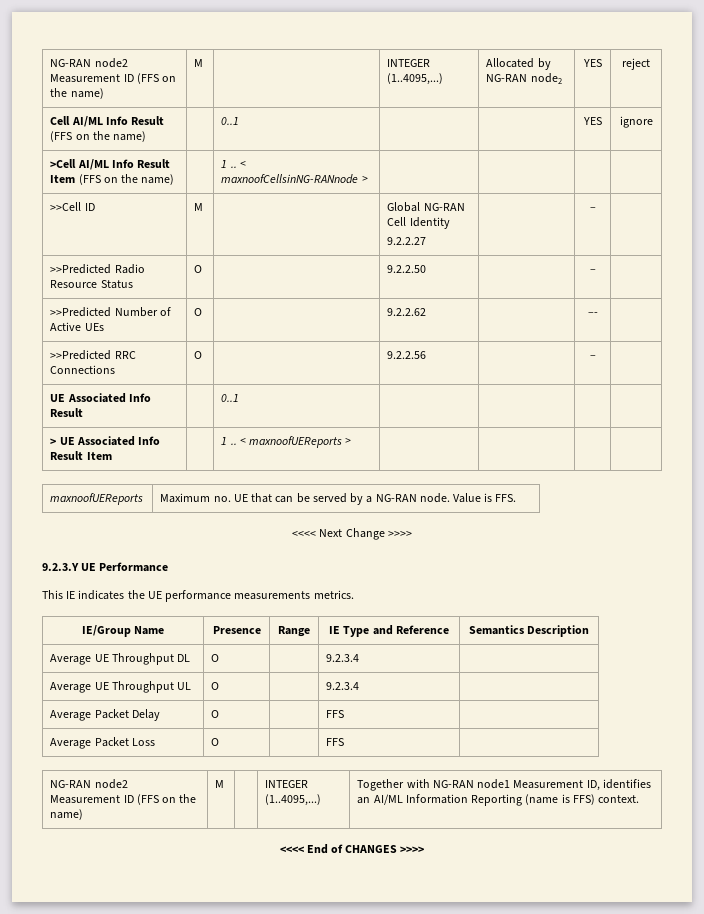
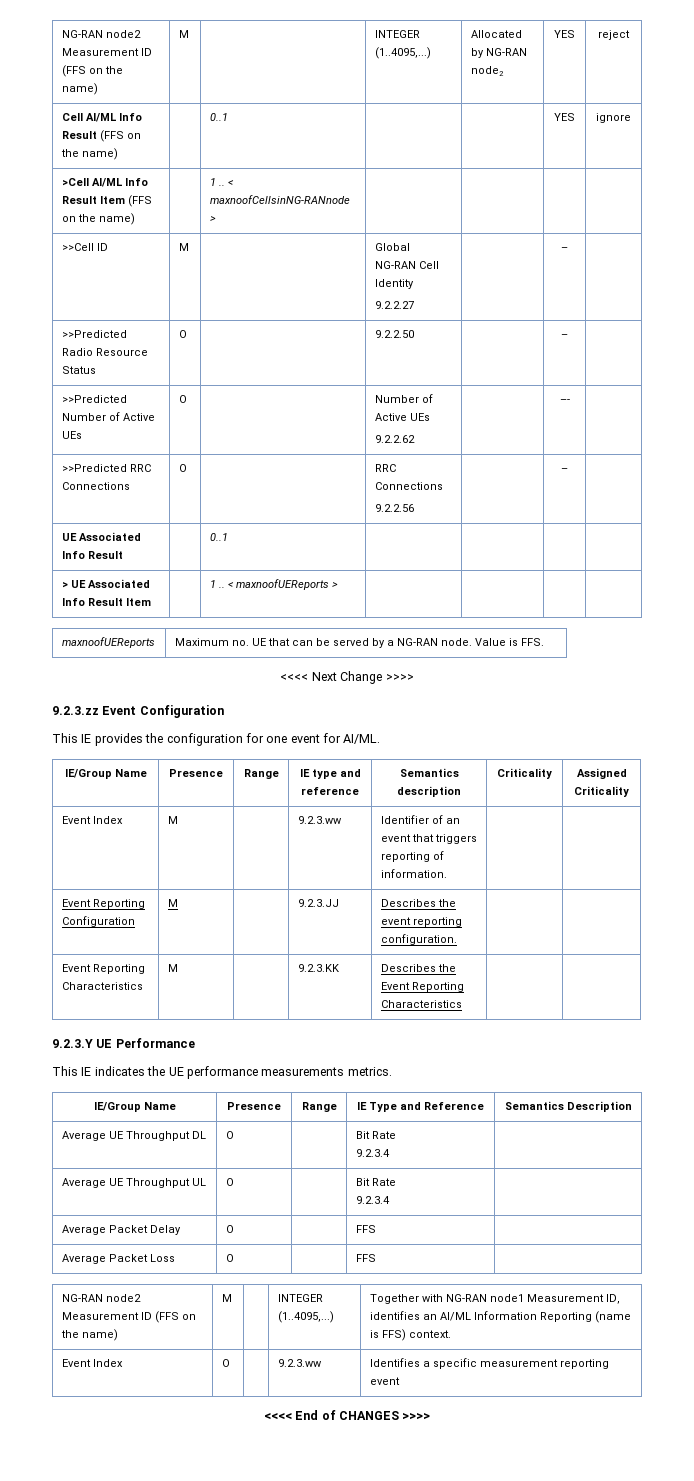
(203, 312) none -> [374,394,433,403] [374,413,430,421] Number of Active UEs //
(203, 355) none -> [374,464,396,472] [374,482,443,490] RRC Connections //
(412, 534) none -> [52,705,224,718] [52,733,381,746] [64,769,147,779] [169,769,223,777] [243,769,279,779] [299,769,361,779] [301,787,359,795] [399,768,459,777] [397,786,461,797] [497,768,552,779] [576,768,627,779] [574,786,629,797] [61,816,123,824] [167,816,178,824] [297,816,342,824] [380,815,460,824] [380,834,477,844] [380,851,444,862] [380,869,447,878] [61,899,145,909] [61,916,135,927] [167,899,178,907] [297,899,339,907] [380,899,456,907] [380,917,462,927] [380,934,457,945] [61,964,145,974] [61,982,143,990] [167,964,178,972] [297,964,339,972] [380,964,456,972] [380,982,464,992] [380,1000,462,1008] // 9.2.3.zz Event Configuration // This IE provides the configuration for one event for AI/ML. // IE/Group Name | Presence | Range | IE type and reference | Semantics description | Criticality | Assigned Criticality // Event Index | M | | 9.2.3.ww | Identifier of an event that triggers reporting of information. | | // Event Reporting Configuration | M | | 9.2.3.JJ | Describes the event reporting configuration. | | // Event Reporting Characteristics | M | | 9.2.3.KK | Describes the Event Reporting Characteristics | |
(220, 658) none -> [355,1131,396,1139] Bit Rate //
(220, 686) none -> [355,1178,396,1186] Bit Rate //
(640, 799) none -> [61,1359,123,1367] [221,1359,230,1367] [277,1359,322,1367] [369,1358,609,1369] [369,1377,400,1385] // Event Index | O | | 9.2.3.ww | Identifies a specific measurement reporting event

